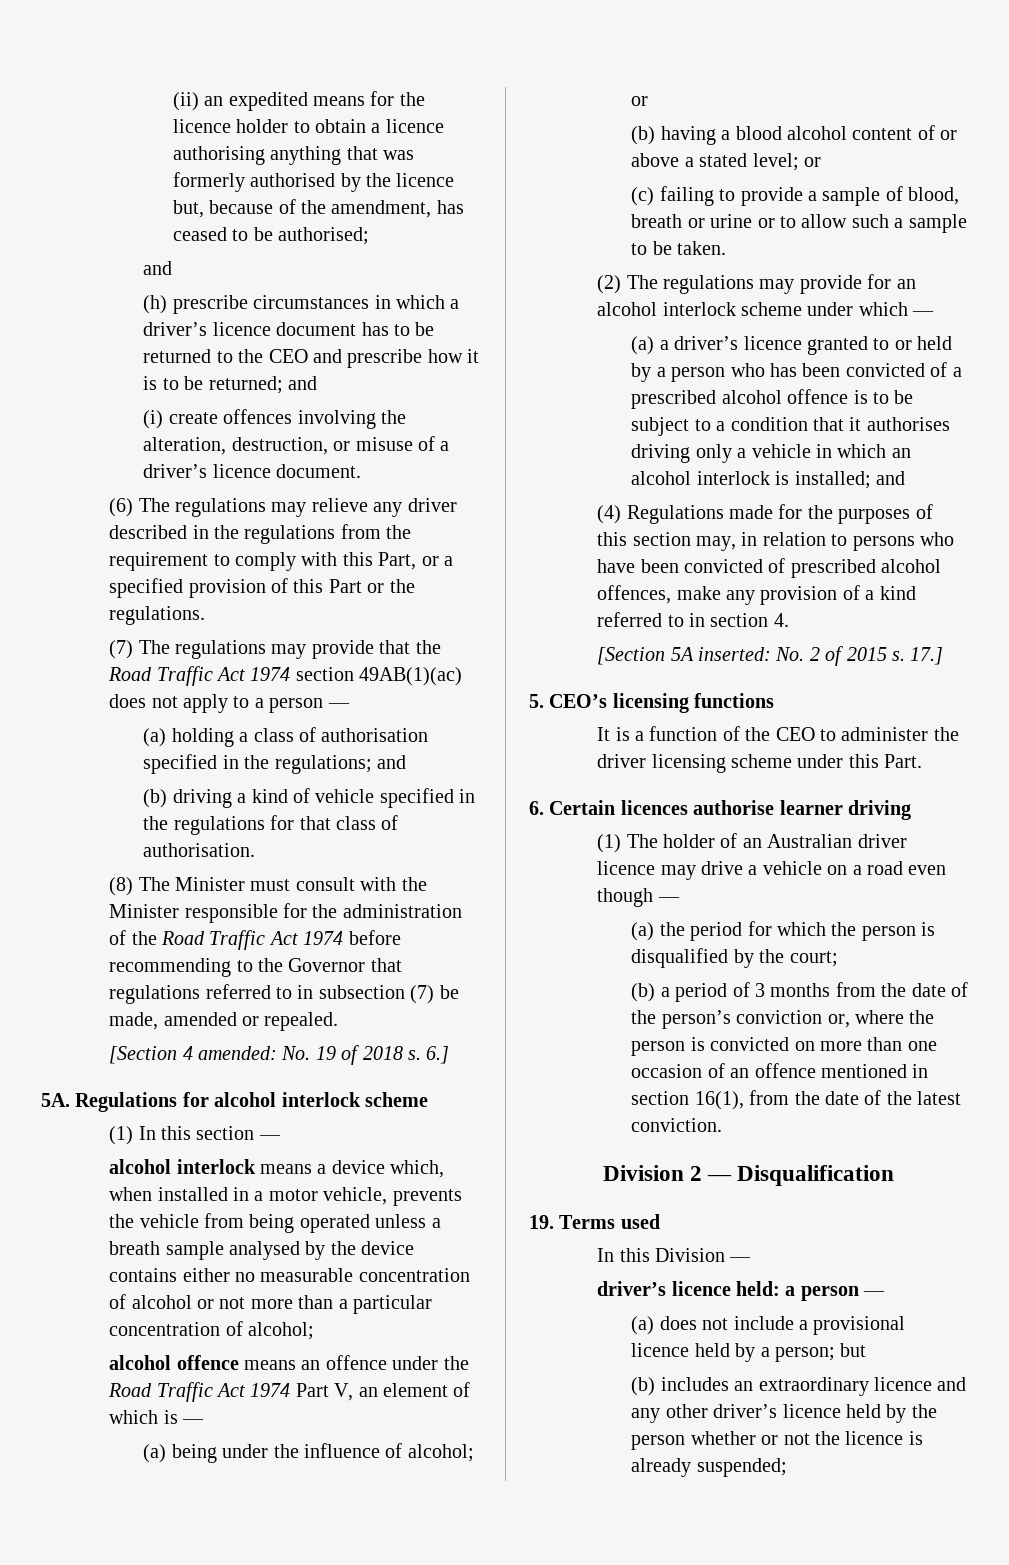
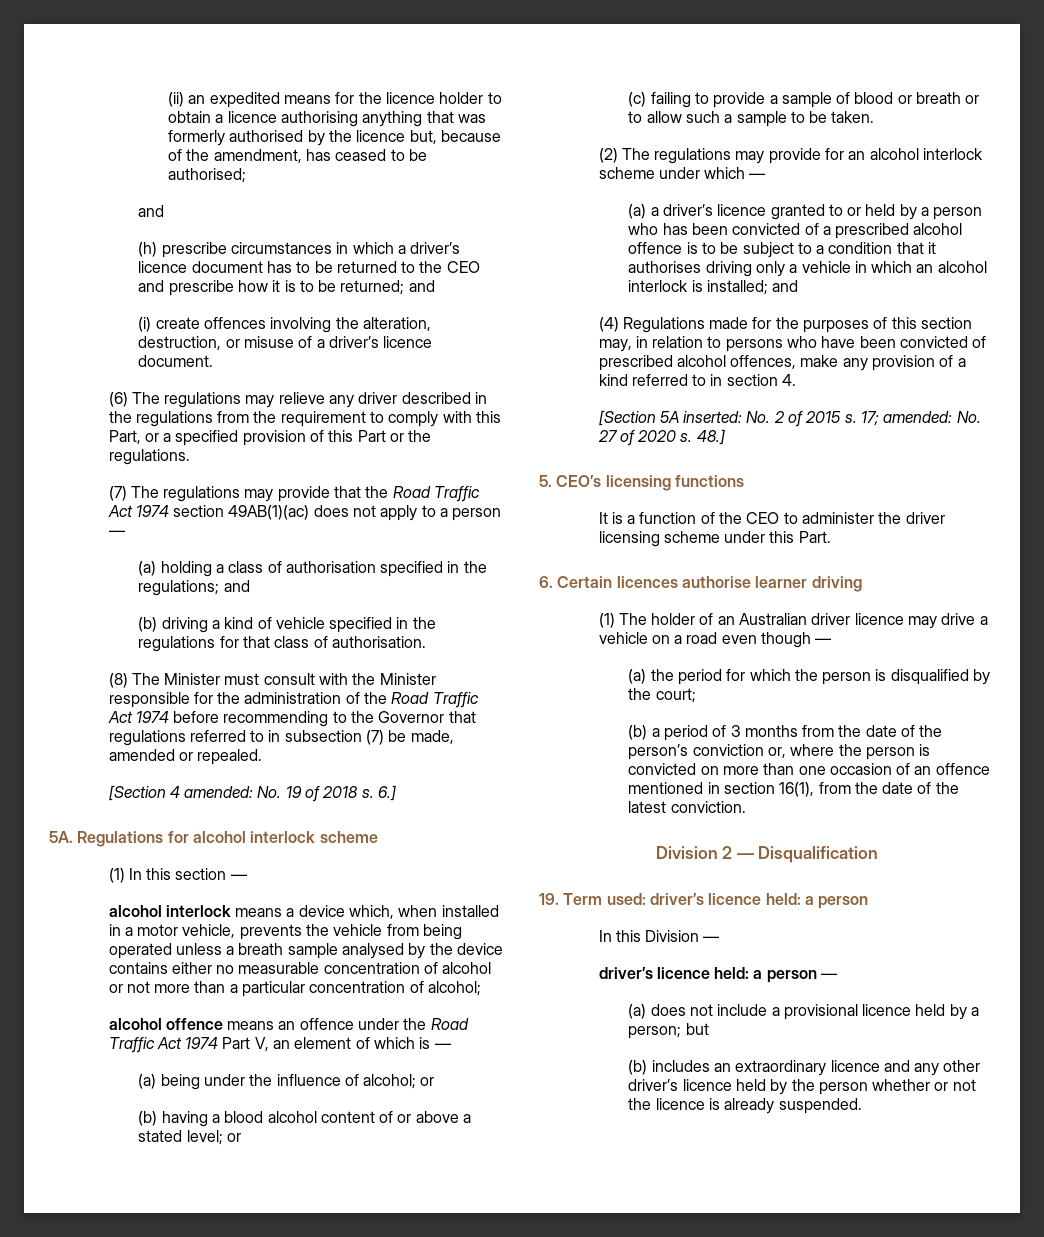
[908,187,960,205] [631,214,753,228] blood, breath or urine -> [854,92,962,104] blood or breath
[910,647,944,665] 17.] -> [861,411,981,426] [597,429,725,446] 17; amended: No. 27 of 2020 s. 48.]
[559,1214,660,1229] Terms used -> [563,893,869,909] Term used: driver’s licence held: a person
[696,1458,787,1477] suspended; -> [778,1098,862,1114] suspended.

